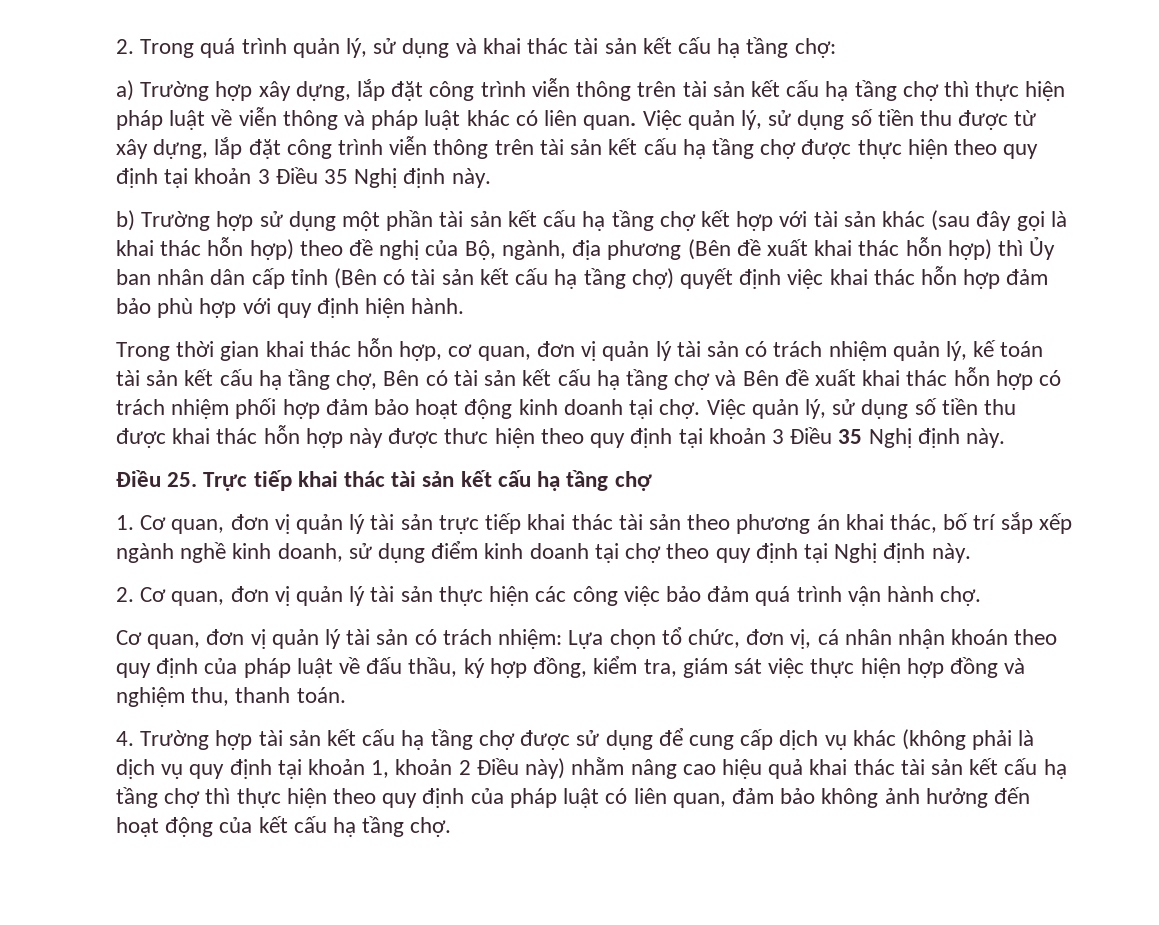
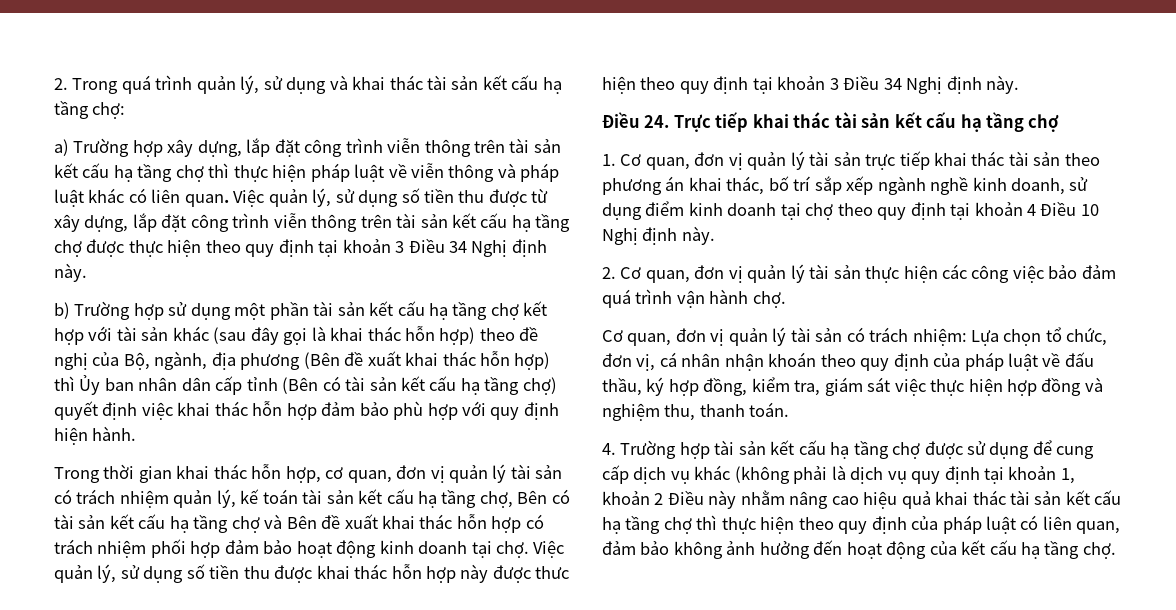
[324,169,349,184] 35 -> [449,241,468,253] 34
[838,429,863,444] 35 -> [883,78,902,90] 34
[167,472,198,487] 25. -> [644,115,670,128] 24.
(828, 553) none -> [974,201,1099,216] khoản 4 Điều 10
[525,758,566,779] này) -> [708,490,737,509] này

